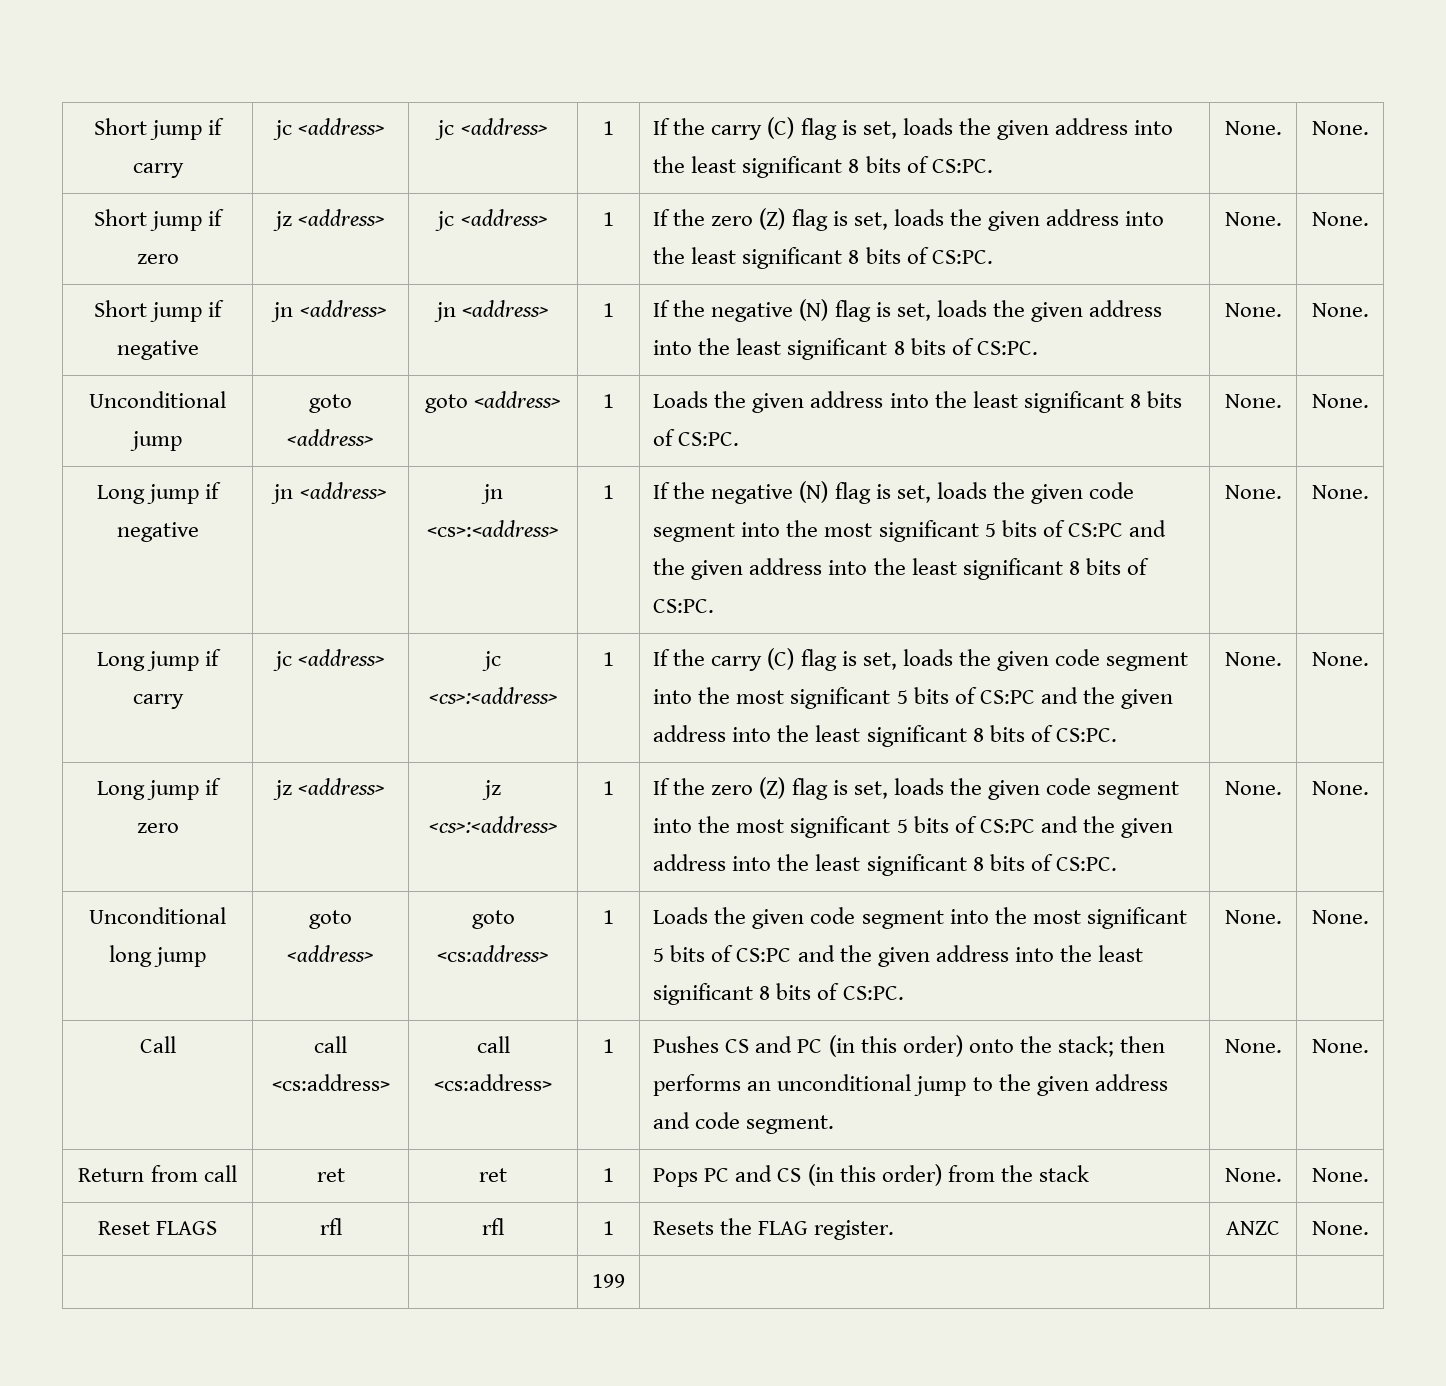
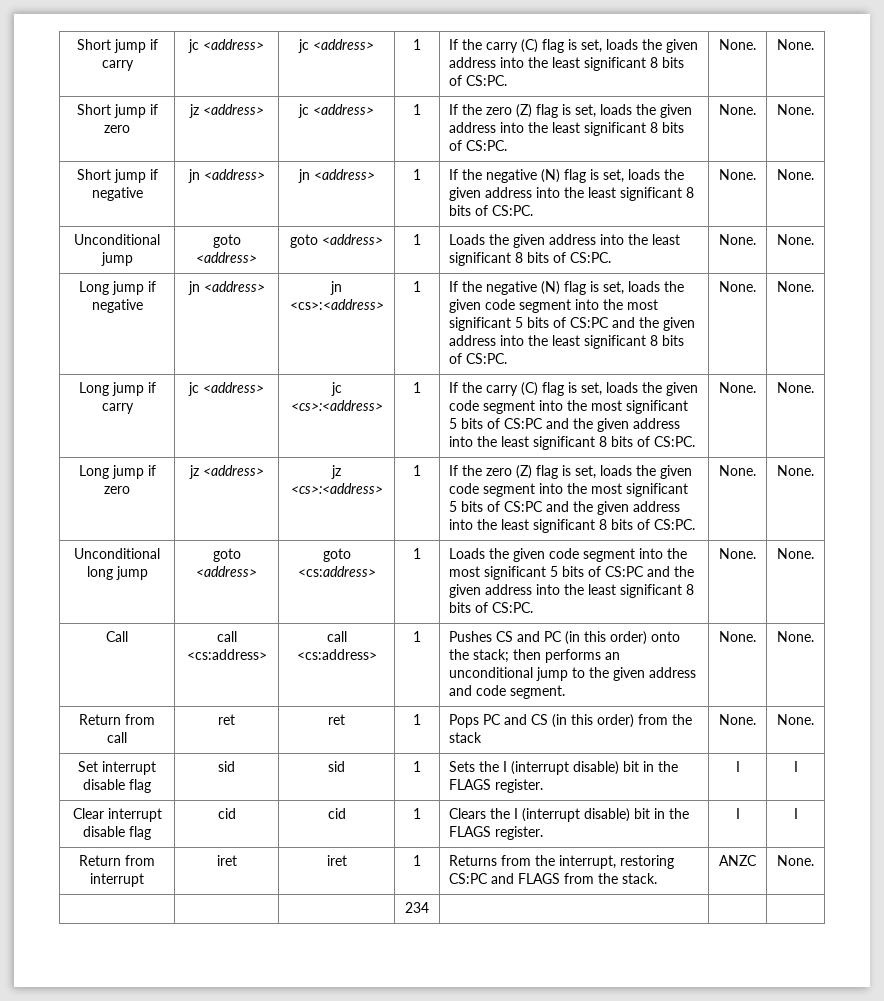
[97,1221,218,1235] [319,1218,342,1235] [482,1218,505,1235] [603,1221,614,1235] [653,1218,895,1240] Reset FLAGS | rfl | rfl | 1 | Resets the FLAG register. -> [78,761,156,775] [83,779,151,793] [218,761,235,772] [328,761,345,772] [413,761,421,772] [448,761,678,775] [448,779,543,793] [735,761,740,772] [793,761,798,772] [72,808,162,822] [83,826,151,840] [217,808,236,819] [327,808,346,819] [413,808,421,819] [448,808,689,822] [448,826,543,840] [735,808,740,819] [793,808,798,819] [79,855,155,866] [90,873,144,887] [216,855,237,866] [326,855,347,866] [413,855,421,866] [448,855,674,869] [448,873,657,884] Set interrupt disable flag | sid | sid | 1 | Sets the I (interrupt disable) bit in the FLAGS register. | I | I // Clear interrupt disable flag | cid | cid | 1 | Clears the I (interrupt disable) bit in the FLAGS register. | I | I // Return from interrupt | iret | iret | 1 | Returns from the interrupt, restoring CS:PC and FLAGS from the stack.
[592,1274,625,1288] 199 -> [405,902,429,913] 234

